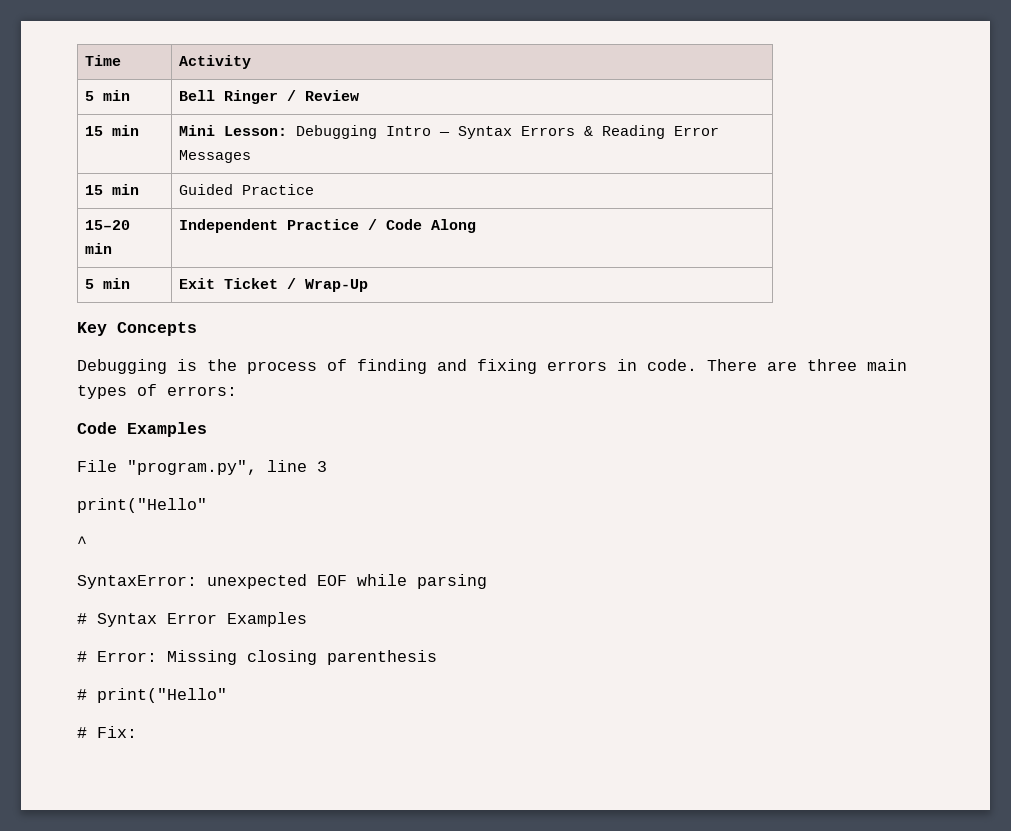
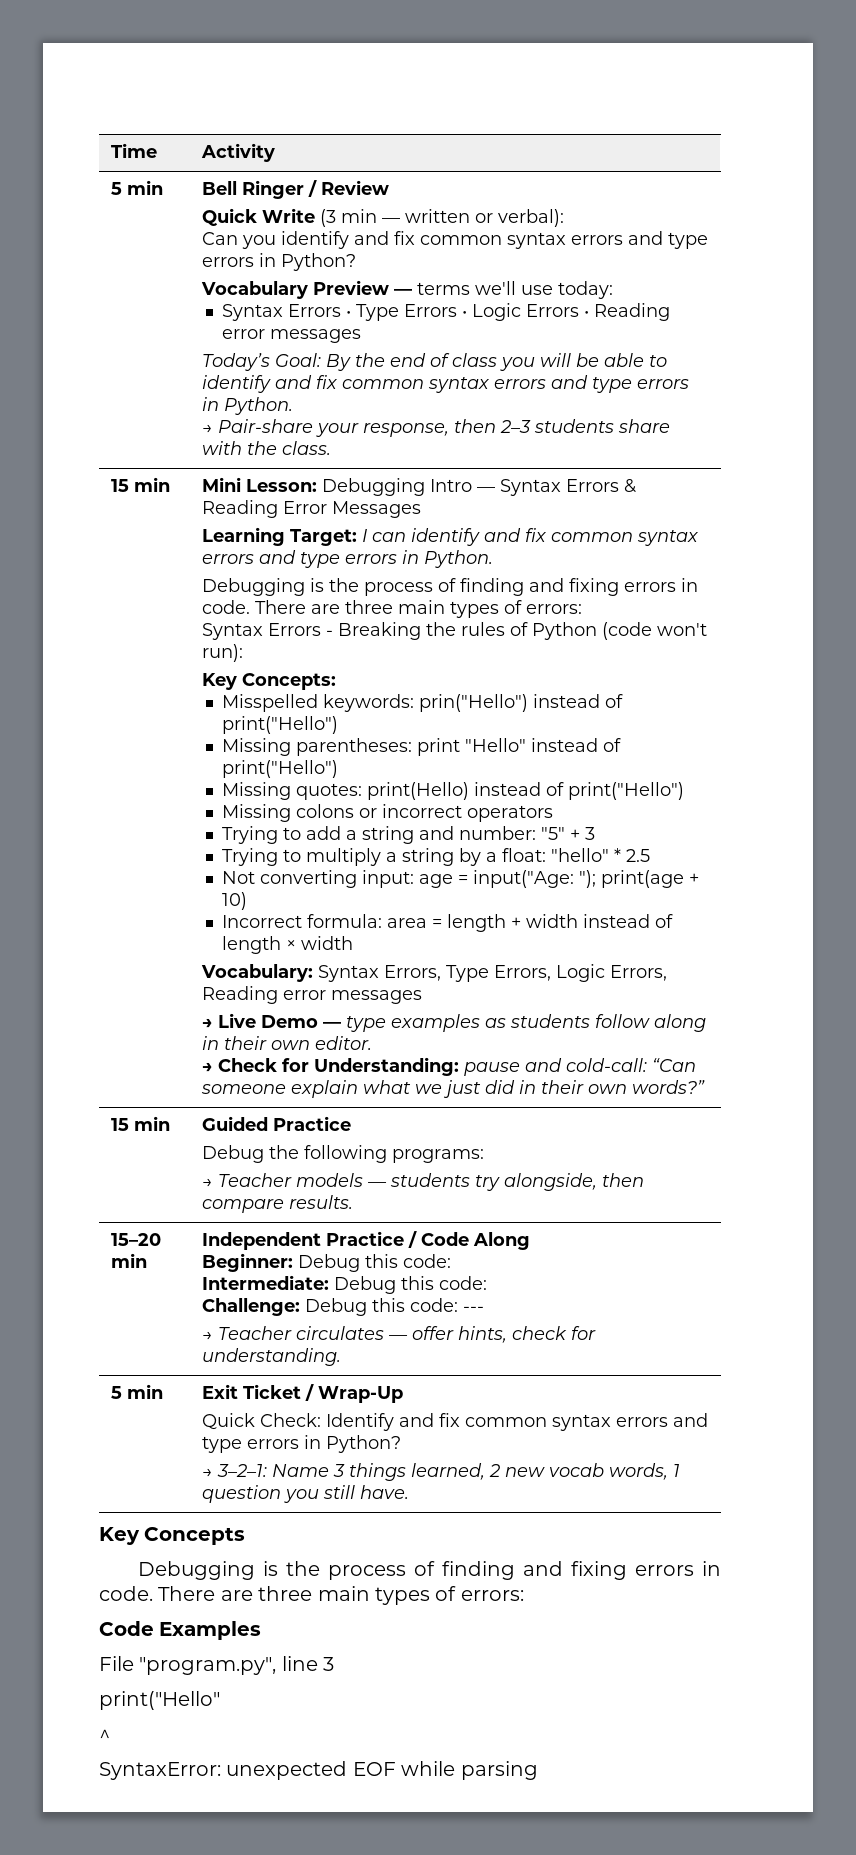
(360, 95) none -> [202,208,565,227] [202,231,709,249] [202,253,357,271] [201,280,614,299] [222,303,671,321] [222,329,362,343] [202,353,668,371] [202,375,690,393] [202,397,294,415] [202,419,671,437] [202,441,332,455] // Quick Write (3 min — written or verbal): // Can you identify and fix common syntax errors and type errors in Python? // Vocabulary Preview — terms we'll use today: // Syntax Errors • Type Errors • Logic Errors • Reading error messages // Today’s Goal: By the end of class you will be able to identify and fix common syntax errors and type errors in Python. // → Pair-share your response, then 2–3 students share with the class.
[85,184,140,195] [179,184,315,195] // 15 min | Guided Practice -> [202,527,700,546] [202,550,494,568] [202,578,699,596] [202,600,583,618] [202,622,708,640] [202,644,244,662] [202,673,337,690] [222,694,624,712] [222,716,339,734] [222,738,622,756] [222,760,339,778] [222,782,685,800] [222,804,554,822] [222,826,596,844] [222,848,651,866] [222,870,700,888] [222,892,248,910] [222,914,674,932] [222,936,354,954] [201,964,668,982] [202,986,423,1004] [202,1013,707,1032] [202,1036,373,1050] [202,1057,697,1076] [201,1080,706,1098] [111,1116,171,1131] [202,1116,352,1131] [202,1145,485,1163] [202,1173,645,1191] [202,1195,354,1213] // Learning Target: I can identify and fix common syntax errors and type errors in Python. // Debugging is the process of finding and fixing errors in code. There are three main types of errors: // Syntax Errors - Breaking the rules of Python (code won't run): // Key Concepts: // Misspelled keywords: prin("Hello") instead of print("Hello") // Missing parentheses: print "Hello" instead of print("Hello") // Missing quotes: print(Hello) instead of print("Hello") // Missing colons or incorrect operators // Trying to add a string and number: "5" + 3 // Trying to multiply a string by a float: "hello" * 2.5 // Not converting input: age = input("Age: "); print(age + 10) // Incorrect formula: area = length + width instead of length × width // Vocabulary: Syntax Errors, Type Errors, Logic Errors, Reading error messages // → Live Demo — type examples as students follow along in their own editor. // → Check for Understanding: pause and cold-call: “Can someone explain what we just did in their own words?” // 15 min | Guided Practice // Debug the following programs: // → Teacher models — students try alongside, then compare results.
(477, 226) none -> [202,1253,452,1272] [202,1275,488,1294] [202,1298,485,1316] [202,1326,597,1343] [202,1348,342,1366] // Beginner: Debug this code: // Intermediate: Debug this code: // Challenge: Debug this code: --- // → Teacher circulates — offer hints, check for understanding.
(369, 285) none -> [202,1413,709,1431] [202,1435,402,1453] [202,1463,681,1481] [202,1485,410,1503] // Quick Check: Identify and fix common syntax errors and type errors in Python? // → 3–2–1: Name 3 things learned, 2 new vocab words, 1 question you still have.
[77,612,307,627] [77,650,437,665] [77,688,227,703] [77,726,137,738] // # Syntax Error Examples // # Error: Missing closing parenthesis // # print("Hello" // # Fix: -> (538, 1770) none

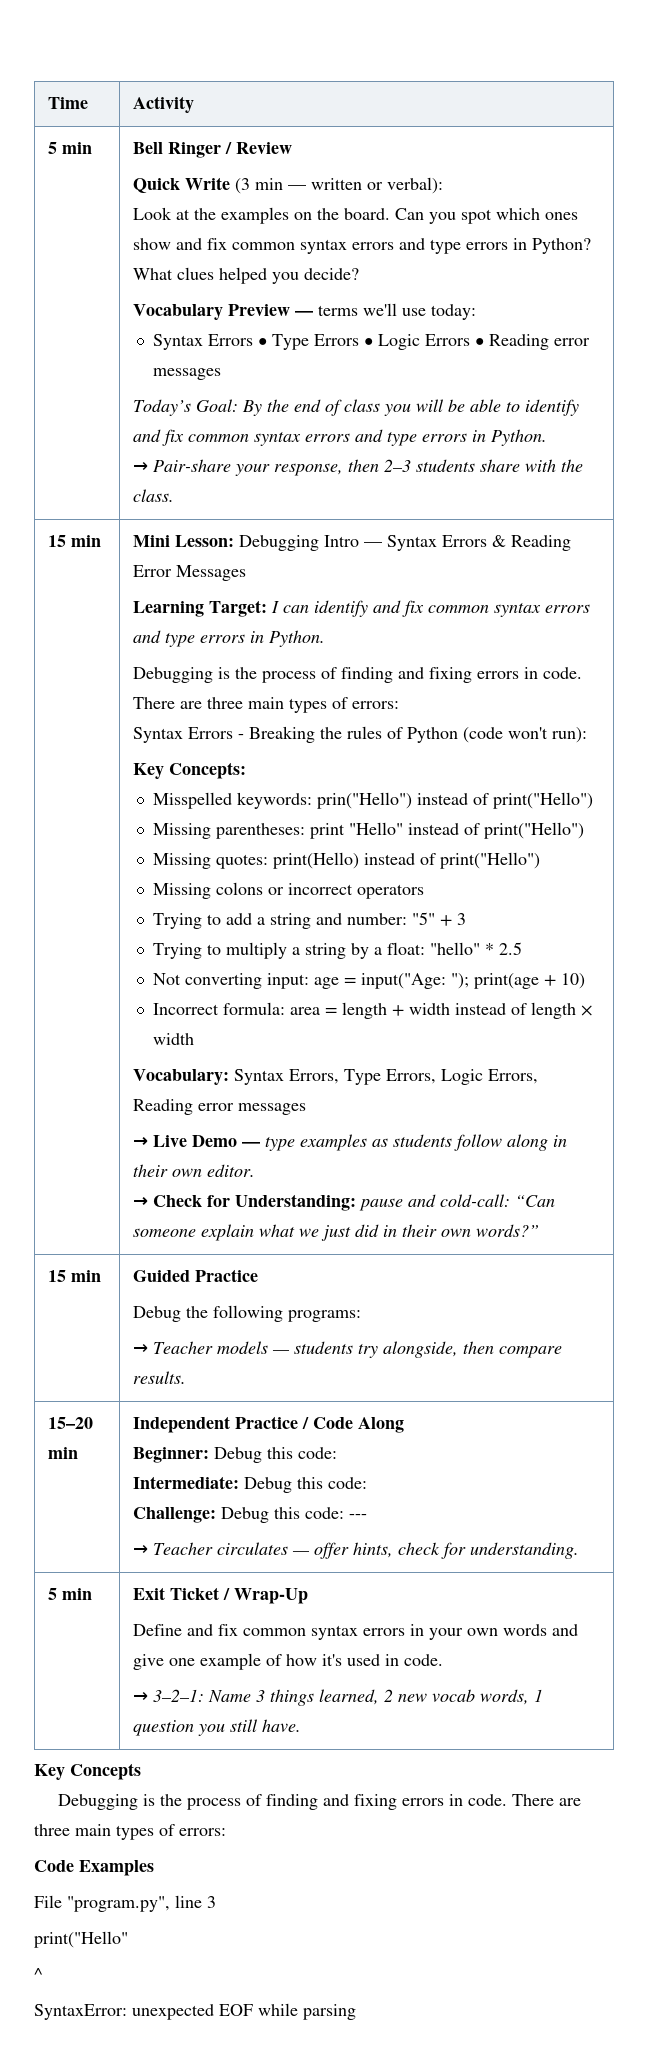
[202,231,350,249] Can you identify -> [133,207,579,224] [133,238,172,250] Look at the examples on the board. Can you spot which ones show
(357, 262) none -> [133,267,360,284] What clues helped you decide?
[202,1413,709,1431] [202,1435,402,1453] Quick Check: Identify and fix common syntax errors and type errors in Python? -> [133,1624,579,1640] [133,1653,444,1670] Define and fix common syntax errors in your own words and give one example of how it's used in code.

